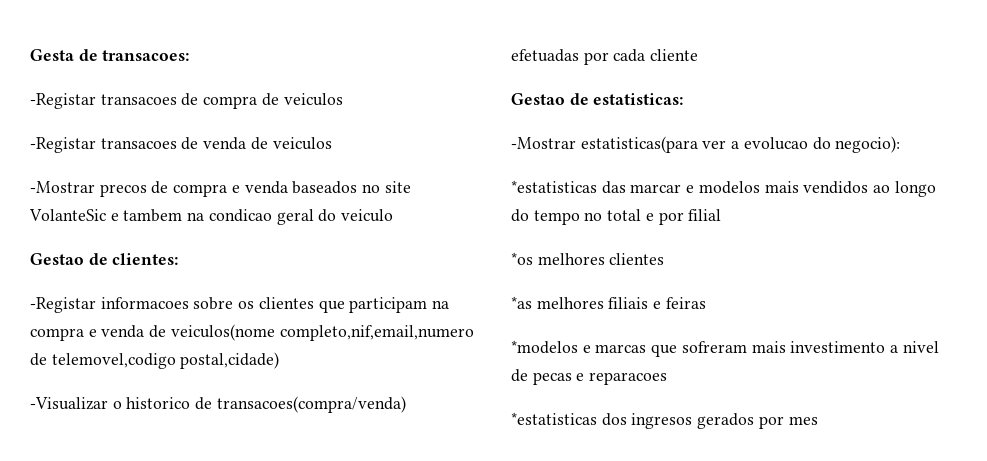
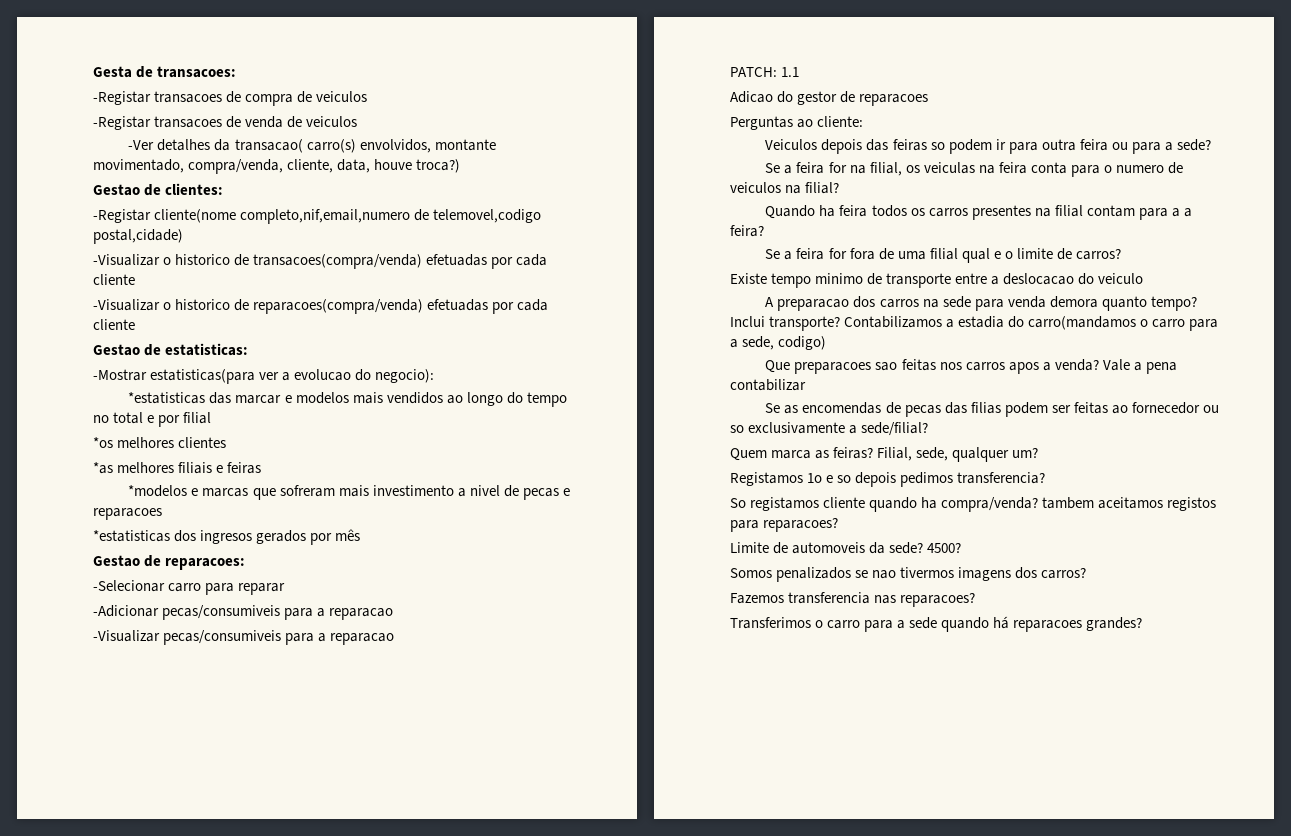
[30,181,411,197] [29,209,394,225] [30,253,179,265] [30,297,450,313] [30,324,275,341] -Mostrar precos de compra e venda baseados no site VolanteSic e tambem na condicao geral do veiculo // Gestao de clientes: // -Registar informacoes sobre os clientes que participam na compra e venda de veiculos(nome -> [128,139,496,153] [93,159,461,174] [93,183,224,196] [93,209,237,223] -Ver detalhes da transacao( carro(s) envolvidos, montante movimentado, compra/venda, cliente, data, houve troca?) // Gestao de clientes: // -Registar cliente(nome
(699, 55) none -> [93,299,549,314] [93,319,135,330] // -Visualizar o historico de reparacoes(compra/venda) efetuadas por cada cliente
[788,416,818,425] mes -> [335,529,361,541] [93,555,246,570] [93,580,286,595] [93,605,394,620] [93,630,395,645] [730,67,800,77] [730,91,929,106] [730,116,864,130] [765,139,1212,154] [765,162,1184,177] [730,182,840,194] [765,205,1192,220] [730,225,764,237] [765,248,1122,263] [730,273,1144,288] [765,296,1197,311] [730,316,1219,331] [730,336,827,350] [765,359,1177,374] [730,379,806,391] [765,402,1219,417] [730,422,929,436] [730,447,1039,462] [730,472,1046,487] [730,497,1217,512] [730,517,839,532] [730,542,962,554] [730,567,1087,582] [730,592,976,607] [730,616,1143,632] mês // Gestao de reparacoes: // -Selecionar carro para reparar // -Adicionar pecas/consumiveis para a reparacao // -Visualizar pecas/consumiveis para a reparacao // PATCH: 1.1 // Adicao do gestor de reparacoes // Perguntas ao cliente: // Veiculos depois das feiras so podem ir para outra feira ou para a sede? // Se a feira for na filial, os veiculas na feira conta para o numero de veiculos na filial? // Quando ha feira todos os carros presentes na filial contam para a a feira? // Se a feira for fora de uma filial qual e o limite de carros? // Existe tempo minimo de transporte entre a deslocacao do veiculo // A preparacao dos carros na sede para venda demora quanto tempo? Inclui transporte? Contabilizamos a estadia do carro(mandamos o carro para a sede, codigo) // Que preparacoes sao feitas nos carros apos a venda? Vale a pena contabilizar // Se as encomendas de pecas das filias podem ser feitas ao fornecedor ou so exclusivamente a sede/filial? // Quem marca as feiras? Filial, sede, qualquer um? // Registamos 1o e so depois pedimos transferencia? // So registamos cliente quando ha compra/venda? tambem aceitamos registos para reparacoes? // Limite de automoveis da sede? 4500? // Somos penalizados se nao tivermos imagens dos carros? // Fazemos transferencia nas reparacoes? // Transferimos o carro para a sede quando há reparacoes grandes?

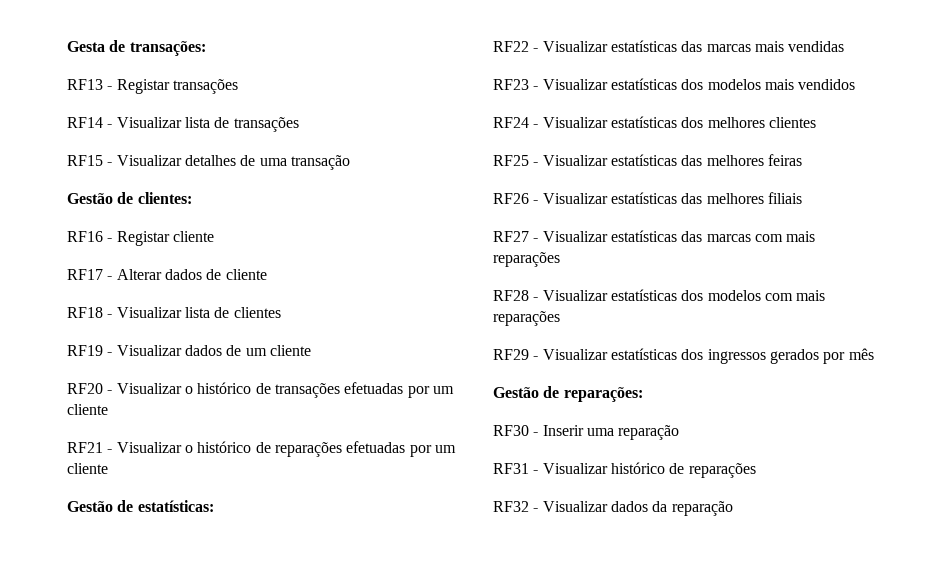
[157,66,237,78] [93,91,368,106] [93,116,358,130] [128,139,496,153] [93,159,461,174] [93,183,224,196] [93,209,542,224] [93,229,183,244] [93,254,548,269] [93,274,135,285] [93,299,549,314] [93,319,135,330] [93,343,249,356] [93,369,435,384] [128,392,567,407] [93,412,212,427] [93,437,227,448] [93,462,262,474] [128,485,570,500] [93,508,162,520] [93,529,361,545] [93,555,246,570] [93,580,286,595] [93,605,394,620] [93,630,395,645] [730,67,800,77] [730,91,929,106] [730,116,864,130] [765,139,1212,154] [765,162,1184,177] [730,182,840,194] [765,205,1192,220] [730,225,764,237] [765,248,1122,263] [730,273,1144,288] [765,296,1197,311] [730,316,1219,331] [730,336,827,350] [765,359,1177,374] [730,379,806,391] [765,402,1219,417] [730,422,929,436] [730,447,1039,462] [730,472,1046,487] [730,497,1217,512] [730,517,839,532] [730,542,962,554] [730,567,1087,582] [730,592,976,607] [730,616,1143,632] transacoes: // -Registar transacoes de compra de veiculos // -Registar transacoes de venda de veiculos // -Ver detalhes da transacao( carro(s) envolvidos, montante movimentado, compra/venda, cliente, data, houve troca?) // Gestao de clientes: // -Registar cliente(nome completo,nif,email,numero de telemovel,codigo postal,cidade) // -Visualizar o historico de transacoes(compra/venda) efetuadas por cada cliente // -Visualizar o historico de reparacoes(compra/venda) efetuadas por cada cliente // Gestao de estatisticas: // -Mostrar estatisticas(para ver a evolucao do negocio): // *estatisticas das marcar e modelos mais vendidos ao longo do tempo no total e por filial // *os melhores clientes // *as melhores filiais e feiras // *modelos e marcas que sofreram mais investimento a nivel de pecas e reparacoes // *estatisticas dos ingresos gerados por mês // Gestao de reparacoes: // -Selecionar carro para reparar // -Adicionar pecas/consumiveis para a reparacao // -Visualizar pecas/consumiveis para a reparacao // PATCH: 1.1 // Adicao do gestor de reparacoes // Perguntas ao cliente: // Veiculos depois das feiras so podem ir para outra feira ou para a sede? // Se a feira for na filial, os veiculas na feira conta para o numero de veiculos na filial? // Quando ha feira todos os carros presentes na filial contam para a a feira? // Se a feira for fora de uma filial qual e o limite de carros? // Existe tempo minimo de transporte entre a deslocacao do veiculo // A preparacao dos carros na sede para venda demora quanto tempo? Inclui transporte? Contabilizamos a estadia do carro(mandamos o carro para a sede, codigo) // Que preparacoes sao feitas nos carros apos a venda? Vale a pena contabilizar // Se as encomendas de pecas das filias podem ser feitas ao fornecedor ou so exclusivamente a sede/filial? // Quem marca as feiras? Filial, sede, qualquer um? // Registamos 1o e so depois pedimos transferencia? // So registamos cliente quando ha compra/venda? tambem aceitamos registos para reparacoes? // Limite de automoveis da sede? 4500? // Somos penalizados se nao tivermos imagens dos carros? // Fazemos transferencia nas reparacoes? // Transferimos o carro para a sede quando há reparacoes grandes? -> [129,41,206,56] [67,79,238,94] [67,117,299,132] [67,155,350,170] [67,192,192,204] [67,231,214,246] [67,269,267,280] [67,307,281,318] [67,345,311,356] [67,382,454,398] [67,404,108,415] [67,441,456,457] [67,463,108,474] [67,500,214,512] [493,40,845,52] [493,78,856,90] [493,116,816,128] [493,154,802,166] [493,192,802,204] [493,230,816,242] [493,252,560,267] [493,289,826,301] [493,311,560,326] [493,348,874,364] [493,386,643,402] [493,425,680,440] [493,462,756,478] [493,501,733,516] transações: // RF13 - Registar transações // RF14 - Visualizar lista de transações // RF15 - Visualizar detalhes de uma transação // Gestão de clientes: // RF16 - Registar cliente // RF17 - Alterar dados de cliente // RF18 - Visualizar lista de clientes // RF19 - Visualizar dados de um cliente // RF20 - Visualizar o histórico de transações efetuadas por um cliente // RF21 - Visualizar o histórico de reparações efetuadas por um cliente // Gestão de estatísticas: // RF22 - Visualizar estatísticas das marcas mais vendidas // RF23 - Visualizar estatísticas dos modelos mais vendidos // RF24 - Visualizar estatísticas dos melhores clientes // RF25 - Visualizar estatísticas das melhores feiras // RF26 - Visualizar estatísticas das melhores filiais // RF27 - Visualizar estatísticas das marcas com mais reparações // RF28 - Visualizar estatísticas dos modelos com mais reparações // RF29 - Visualizar estatísticas dos ingressos gerados por mês // Gestão de reparações: // RF30 - Inserir uma reparação // RF31 - Visualizar histórico de reparações // RF32 - Visualizar dados da reparação

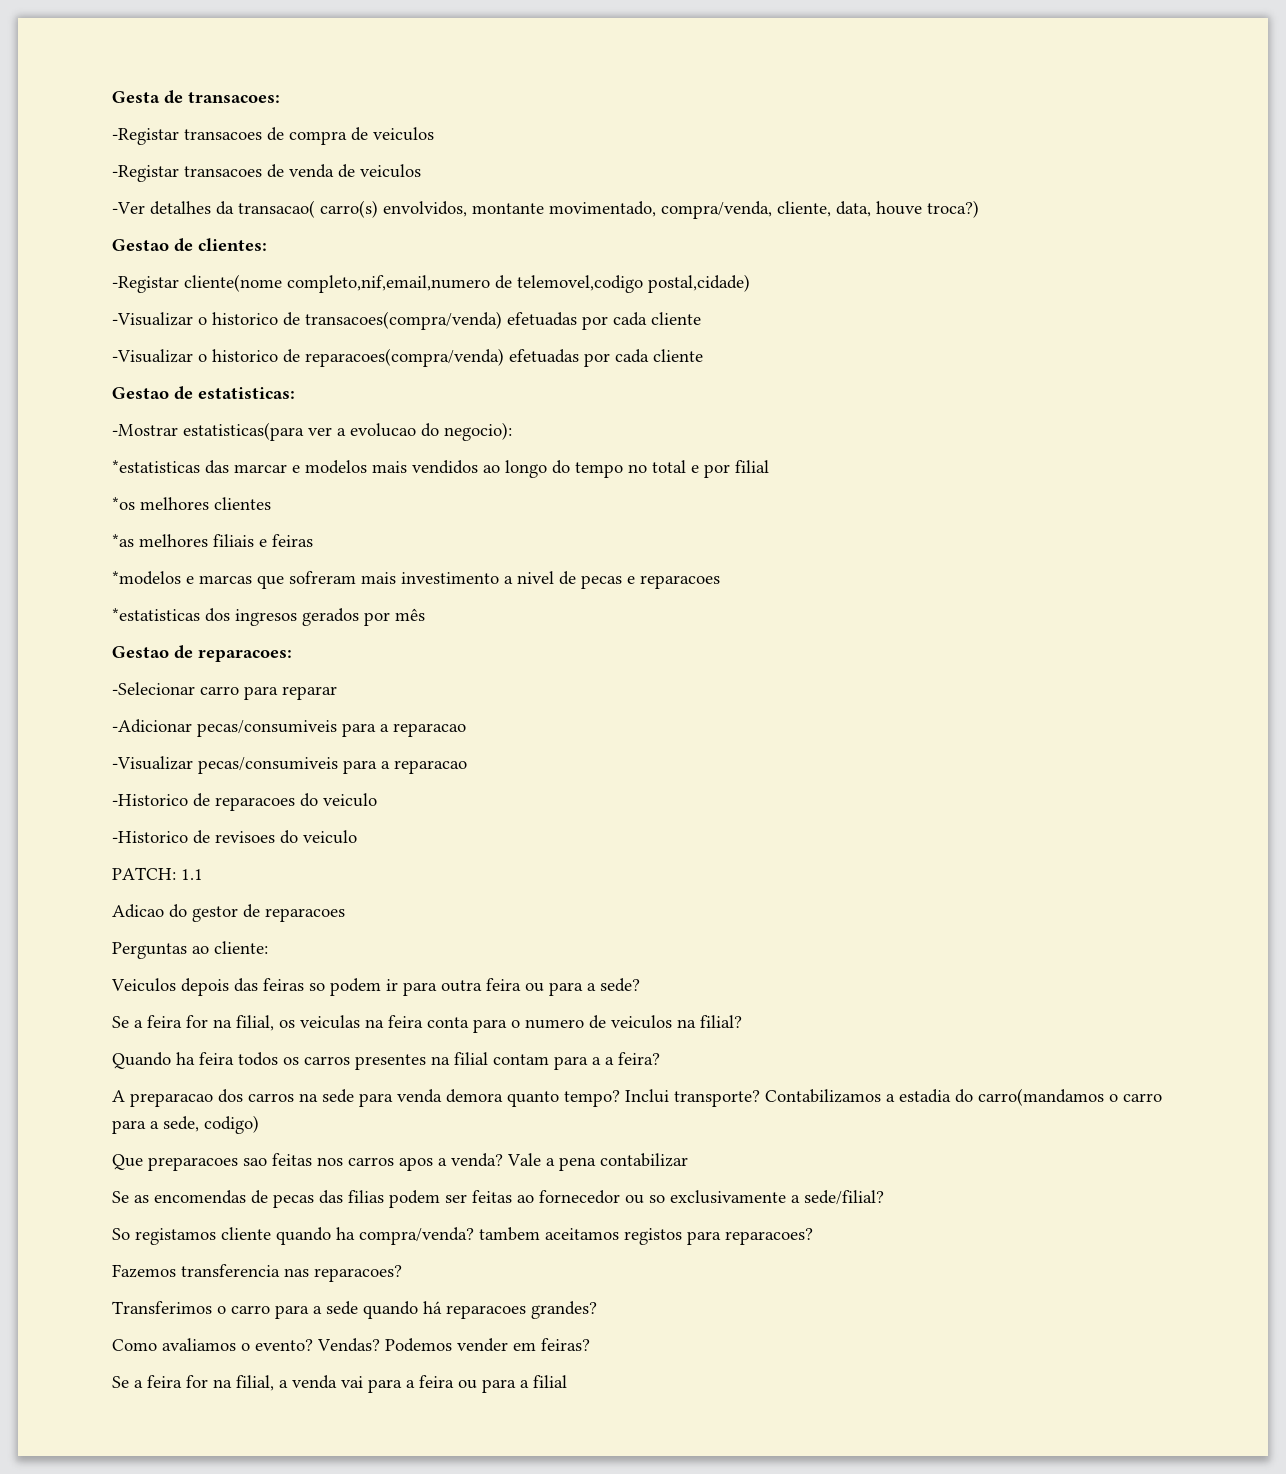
[129,41,206,56] [67,79,238,94] [67,117,299,132] [67,155,350,170] [67,192,192,204] [67,231,214,246] [67,269,267,280] [67,307,281,318] [67,345,311,356] [67,382,454,398] [67,404,108,415] [67,441,456,457] [67,463,108,474] [67,500,214,512] [493,40,845,52] [493,78,856,90] [493,116,816,128] [493,154,802,166] [493,192,802,204] [493,230,816,242] [493,252,560,267] [493,289,826,301] [493,311,560,326] [493,348,874,364] [493,386,643,402] [493,425,680,440] [493,462,756,478] [493,501,733,516] transações: // RF13 - Registar transações // RF14 - Visualizar lista de transações // RF15 - Visualizar detalhes de uma transação // Gestão de clientes: // RF16 - Registar cliente // RF17 - Alterar dados de cliente // RF18 - Visualizar lista de clientes // RF19 - Visualizar dados de um cliente // RF20 - Visualizar o histórico de transações efetuadas por um cliente // RF21 - Visualizar o histórico de reparações efetuadas por um cliente // Gestão de estatísticas: // RF22 - Visualizar estatísticas das marcas mais vendidas // RF23 - Visualizar estatísticas dos modelos mais vendidos // RF24 - Visualizar estatísticas dos melhores clientes // RF25 - Visualizar estatísticas das melhores feiras // RF26 - Visualizar estatísticas das melhores filiais // RF27 - Visualizar estatísticas das marcas com mais reparações // RF28 - Visualizar estatísticas dos modelos com mais reparações // RF29 - Visualizar estatísticas dos ingressos gerados por mês // Gestão de reparações: // RF30 - Inserir uma reparação // RF31 - Visualizar histórico de reparações // RF32 - Visualizar dados da reparação -> [188,92,280,103] [112,127,434,145] [112,164,421,182] [112,200,979,219] [112,238,267,252] [112,274,750,293] [112,311,701,330] [112,348,703,367] [112,386,295,400] [112,422,512,441] [112,460,769,478] [112,497,271,510] [112,534,313,547] [112,571,720,589] [112,608,425,626] [112,645,292,662] [112,682,337,700] [112,719,466,737] [112,756,467,774] [112,793,377,811] [112,830,357,844] [112,867,203,880] [112,904,345,922] [112,941,268,959] [111,978,640,996] [112,1015,742,1033] [112,1052,660,1070] [112,1088,1162,1107] [112,1115,259,1134] [112,1153,688,1171] [112,1190,884,1208] [112,1227,813,1245] [112,1264,402,1282] [112,1301,597,1319] [112,1338,590,1352] [112,1375,567,1393] transacoes: // -Registar transacoes de compra de veiculos // -Registar transacoes de venda de veiculos // -Ver detalhes da transacao( carro(s) envolvidos, montante movimentado, compra/venda, cliente, data, houve troca?) // Gestao de clientes: // -Registar cliente(nome completo,nif,email,numero de telemovel,codigo postal,cidade) // -Visualizar o historico de transacoes(compra/venda) efetuadas por cada cliente // -Visualizar o historico de reparacoes(compra/venda) efetuadas por cada cliente // Gestao de estatisticas: // -Mostrar estatisticas(para ver a evolucao do negocio): // *estatisticas das marcar e modelos mais vendidos ao longo do tempo no total e por filial // *os melhores clientes // *as melhores filiais e feiras // *modelos e marcas que sofreram mais investimento a nivel de pecas e reparacoes // *estatisticas dos ingresos gerados por mês // Gestao de reparacoes: // -Selecionar carro para reparar // -Adicionar pecas/consumiveis para a reparacao // -Visualizar pecas/consumiveis para a reparacao // -Historico de reparacoes do veiculo // -Historico de revisoes do veiculo // PATCH: 1.1 // Adicao do gestor de reparacoes // Perguntas ao cliente: // Veiculos depois das feiras so podem ir para outra feira ou para a sede? // Se a feira for na filial, os veiculas na feira conta para o numero de veiculos na filial? // Quando ha feira todos os carros presentes na filial contam para a a feira? // A preparacao dos carros na sede para venda demora quanto tempo? Inclui transporte? Contabilizamos a estadia do carro(mandamos o carro para a sede, codigo) // Que preparacoes sao feitas nos carros apos a venda? Vale a pena contabilizar // Se as encomendas de pecas das filias podem ser feitas ao fornecedor ou so exclusivamente a sede/filial? // So registamos cliente quando ha compra/venda? tambem aceitamos registos para reparacoes? // Fazemos transferencia nas reparacoes? // Transferimos o carro para a sede quando há reparacoes grandes? // Como avaliamos o evento? Vendas? Podemos vender em feiras? // Se a feira for na filial, a venda vai para a feira ou para a filial

